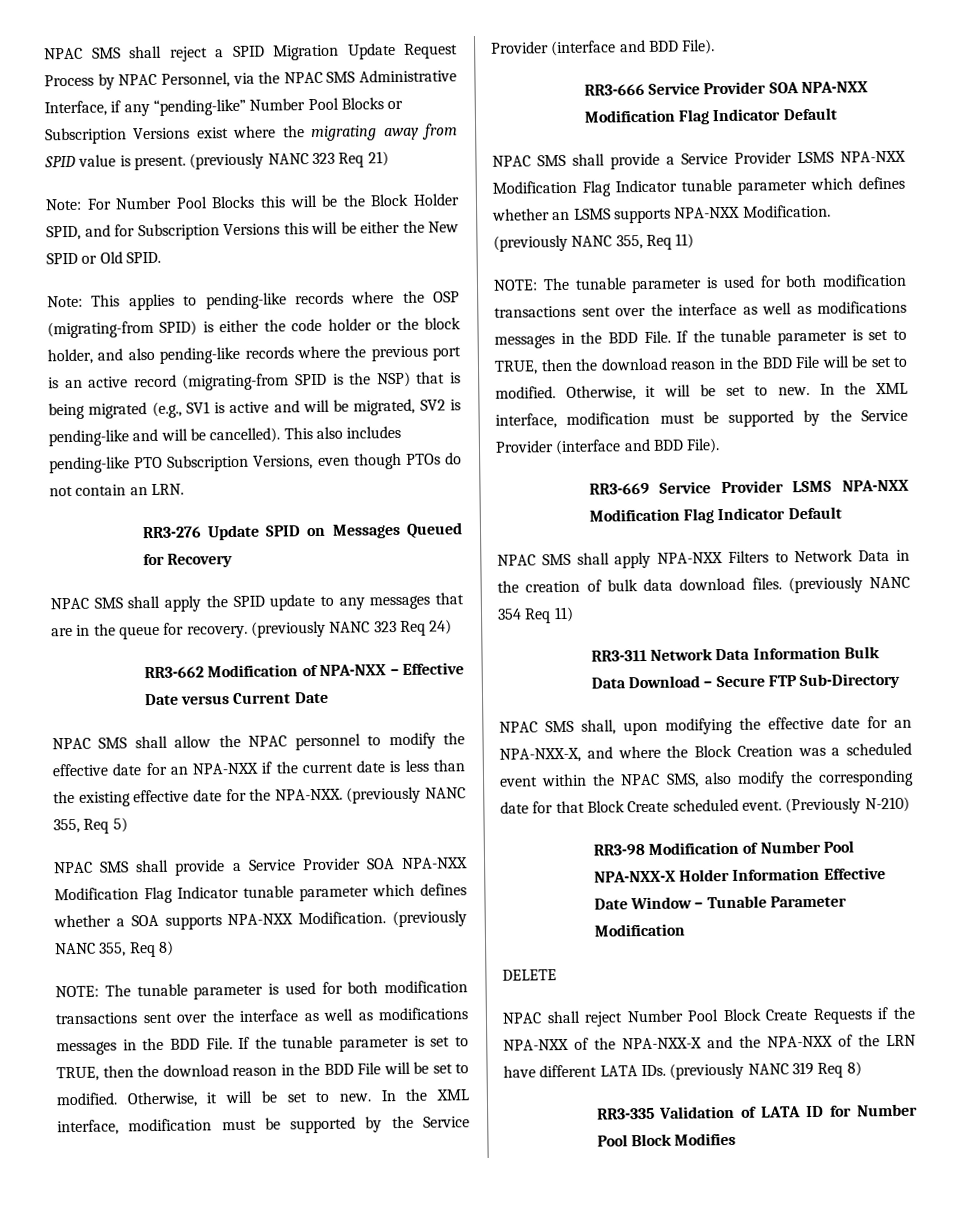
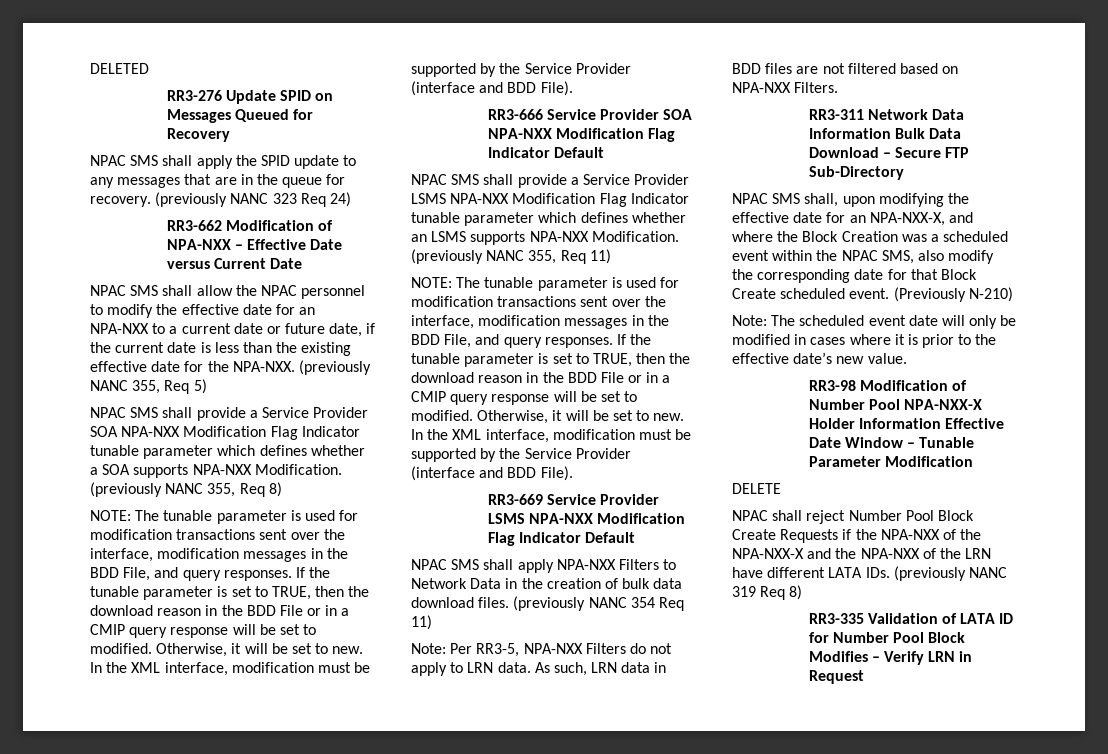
[44,43,458,62] [44,69,457,90] [44,97,404,117] [45,123,458,145] [44,151,389,171] [45,193,461,211] [46,220,459,241] [46,251,161,265] [47,290,460,311] [47,317,462,339] [47,345,461,365] [48,371,462,391] [48,398,461,420] [48,425,402,447] [49,452,463,474] [49,483,184,497] NPAC SMS shall reject a SPID Migration Update Request Process by NPAC Personnel, via the NPAC SMS Administrative Interface, if any “pending-like” Number Pool Blocks or Subscription Versions exist where the migrating away from SPID value is present. (previously NANC 323 Req 21) // Note: For Number Pool Blocks this will be the Block Holder SPID, and for Subscription Versions this will be either the New SPID or Old SPID. // Note: This applies to pending-like records where the OSP (migrating-from SPID) is either the code holder or the block holder, and also pending-like records where the previous port is an active record (migrating-from SPID is the NSP) that is being migrated (e.g., SV1 is active and will be migrated, SV2 is pending-like and will be cancelled). This also includes pending-like PTO Subscription Versions, even though PTOs do not contain an LRN. -> [90,63,149,74] DELETED
(259, 768) none -> [152,323,363,337] to a current date or future date,
[347,980,468,994] [55,1007,468,1025] [56,1037,233,1056] both modification transactions sent over the interface as well as modifications messages in the BDD File. -> [90,529,345,540] [90,548,348,562] [90,567,292,581] modification transactions sent over the interface, modification messages in the BDD File, and query responses.
(381, 1068) none -> [307,605,350,616] [90,624,229,638] or in a CMIP query response
[785,273,907,288] [494,300,907,318] [494,330,671,349] both modification transactions sent over the interface as well as modifications messages in the BDD File. -> [411,296,666,307] [411,315,669,329] [411,334,613,348] modification transactions sent over the interface, modification messages in the BDD File, and query responses.
(820, 362) none -> [628,372,671,383] [411,391,550,405] or in a CMIP query response
(574, 614) none -> [411,643,673,657] [411,662,667,676] [732,63,959,74] [732,82,839,93] // Note: Per RR3-5, NPA-NXX Filters do not apply to LRN data. As such, LRN data in BDD files are not filtered based on NPA-NXX Filters.
(910, 804) none -> [732,315,1017,329] [732,334,997,348] [732,352,907,364] // Note: The scheduled event date will only be modified in cases where it is prior to the effective date’s new value.
(737, 1139) none -> [871,651,973,665] [808,670,864,684] – Verify LRN in Request

